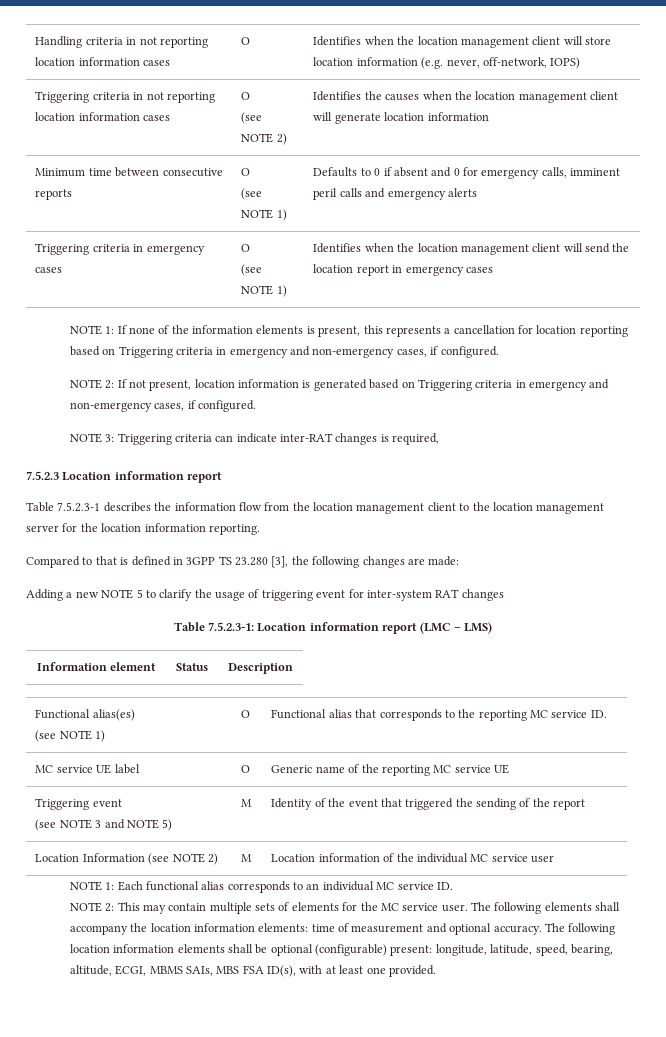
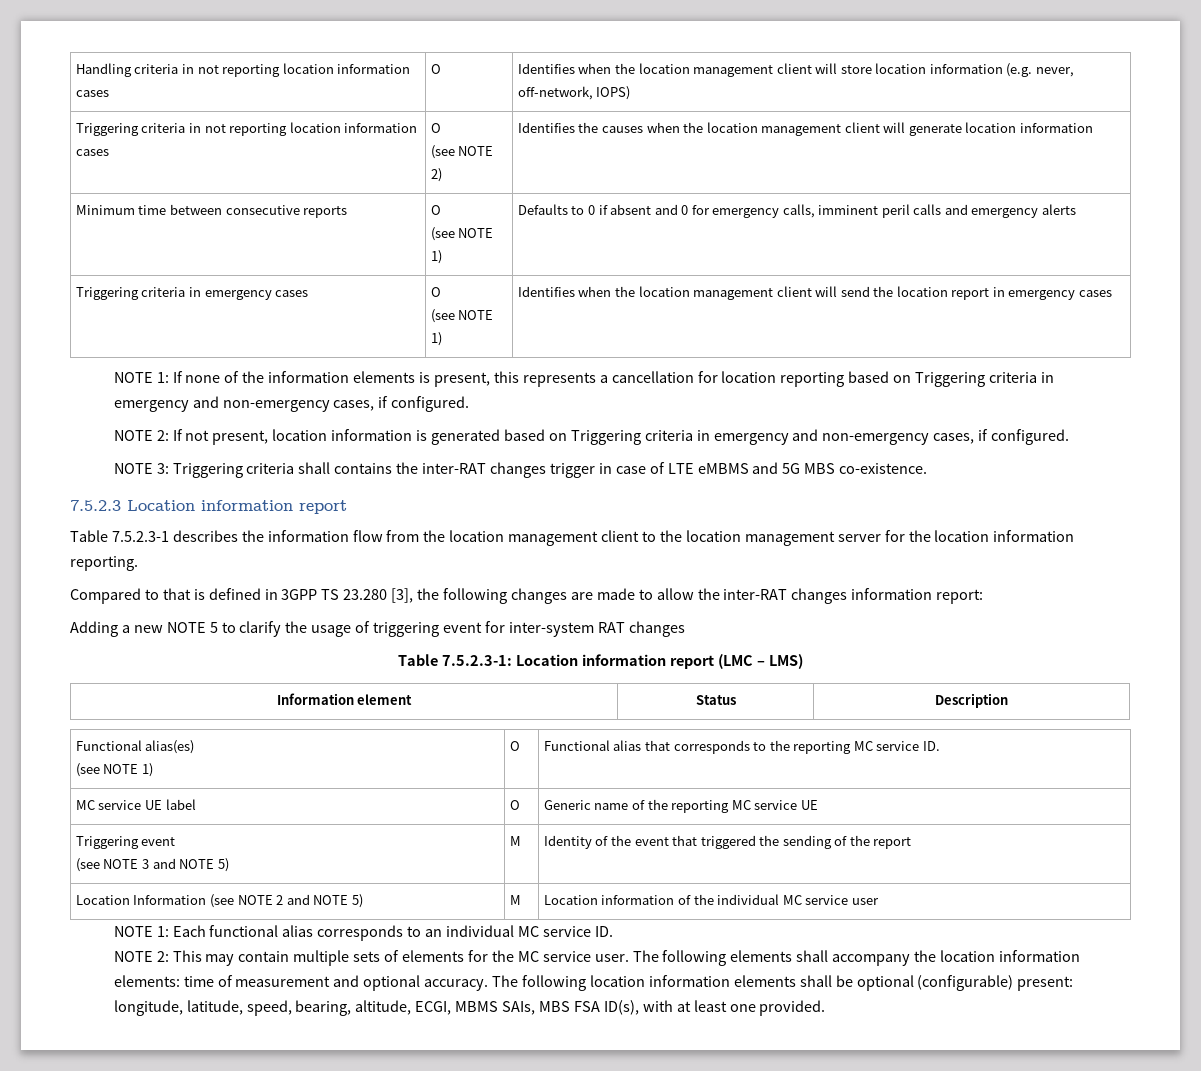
[215,433,440,445] can indicate inter-RAT changes is required, -> [298,462,928,478] shall contains the inter-RAT changes trigger in case of LTE eMBMS and 5G MBS co-existence.
[428,556,460,566] made: -> [596,588,984,604] made to allow the inter-RAT changes information report:
[207,853,218,865] 2) -> [276,894,363,908] 2 and NOTE 5)

